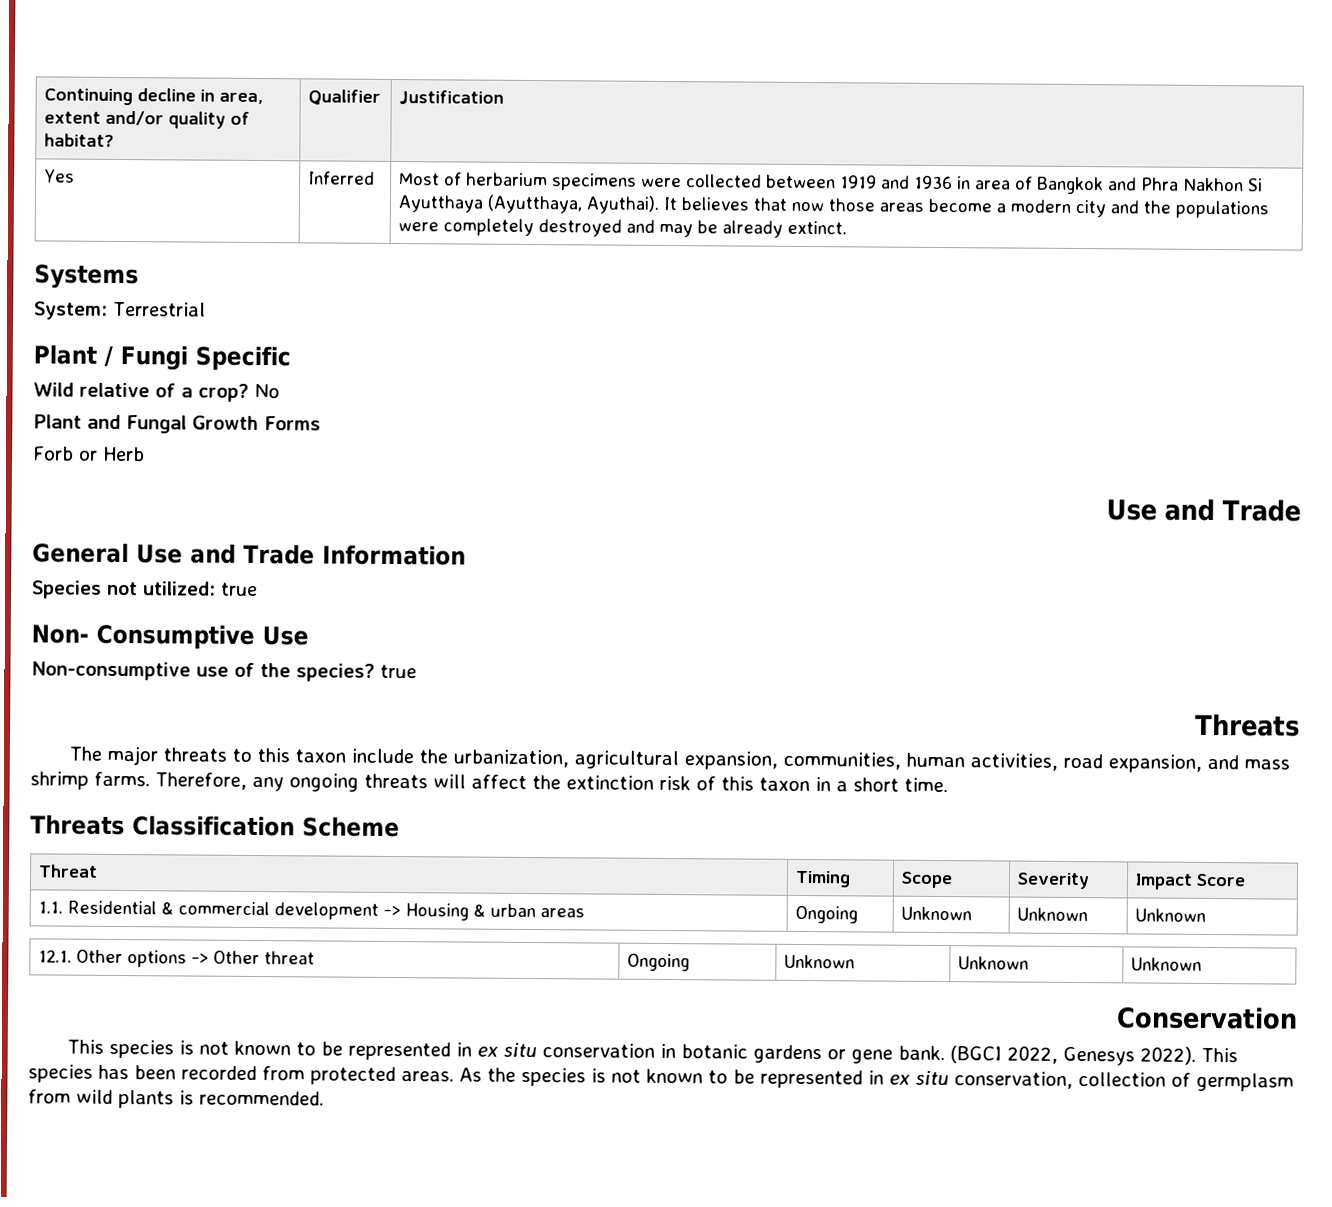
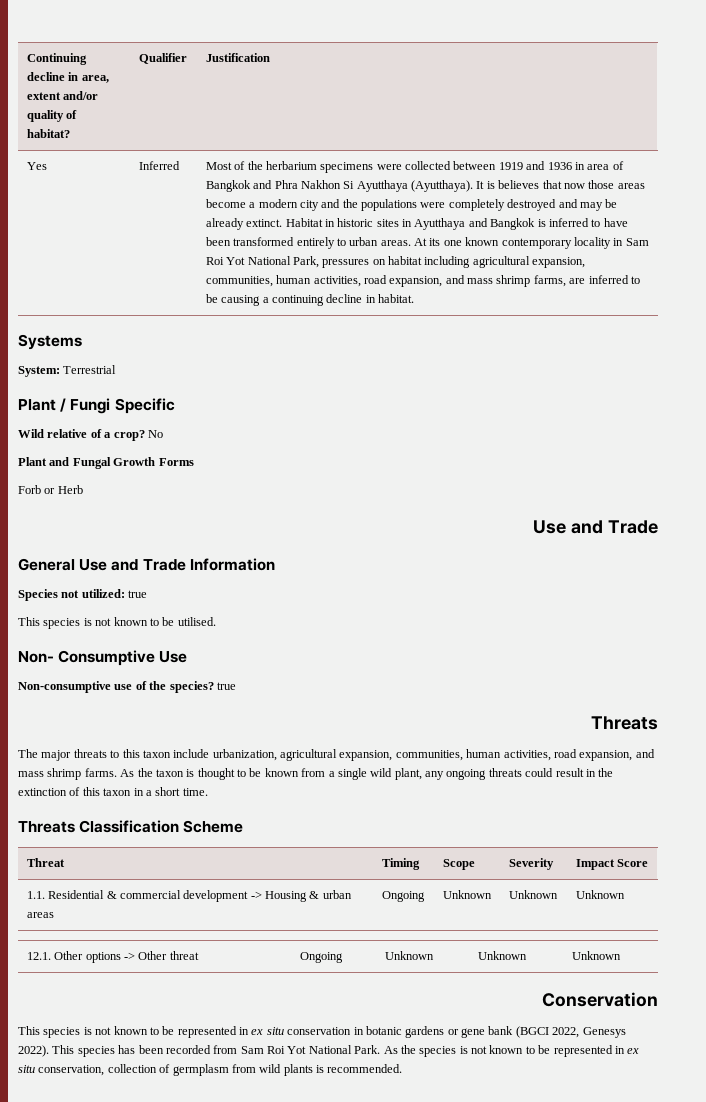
(462, 179) none -> [247,161,263,170] the
[486,194,677,214] (Ayutthaya, Ayuthai). It -> [411,180,495,192] (Ayutthaya). It is
(847, 227) none -> [285,218,628,230] [205,237,649,249] [205,256,586,268] [205,275,640,287] [205,294,415,306] Habitat in historic sites in Ayutthaya and Bangkok is inferred to have been transformed entirely to urban areas. At its one known contemporary locality in Sam Roi Yot National Park, pressures on habitat including agricultural expansion, communities, human activities, road expansion, and mass shrimp farms, are inferred to be causing a continuing decline in habitat.
(258, 589) none -> [18,617,216,629] // This species is not known to be utilised.
[418,749,448,764] the -> (210, 753) none
[155,772,527,792] Therefore, any ongoing threats will affect -> [120,768,596,780] As the taxon is thought to be known from a single wild plant, any ongoing threats could result in
[659,775,691,791] risk -> (67, 792) none
[897,1045,945,1061] bank. -> [488,1026,514,1035] bank
[310,1066,454,1086] protected areas. -> [240,1045,381,1054] Sam Roi Yot National Park.

